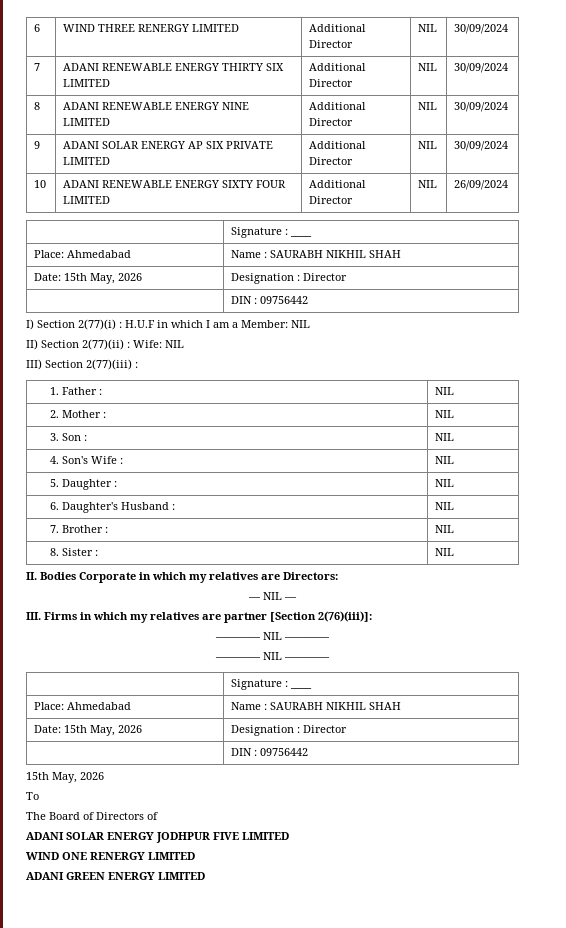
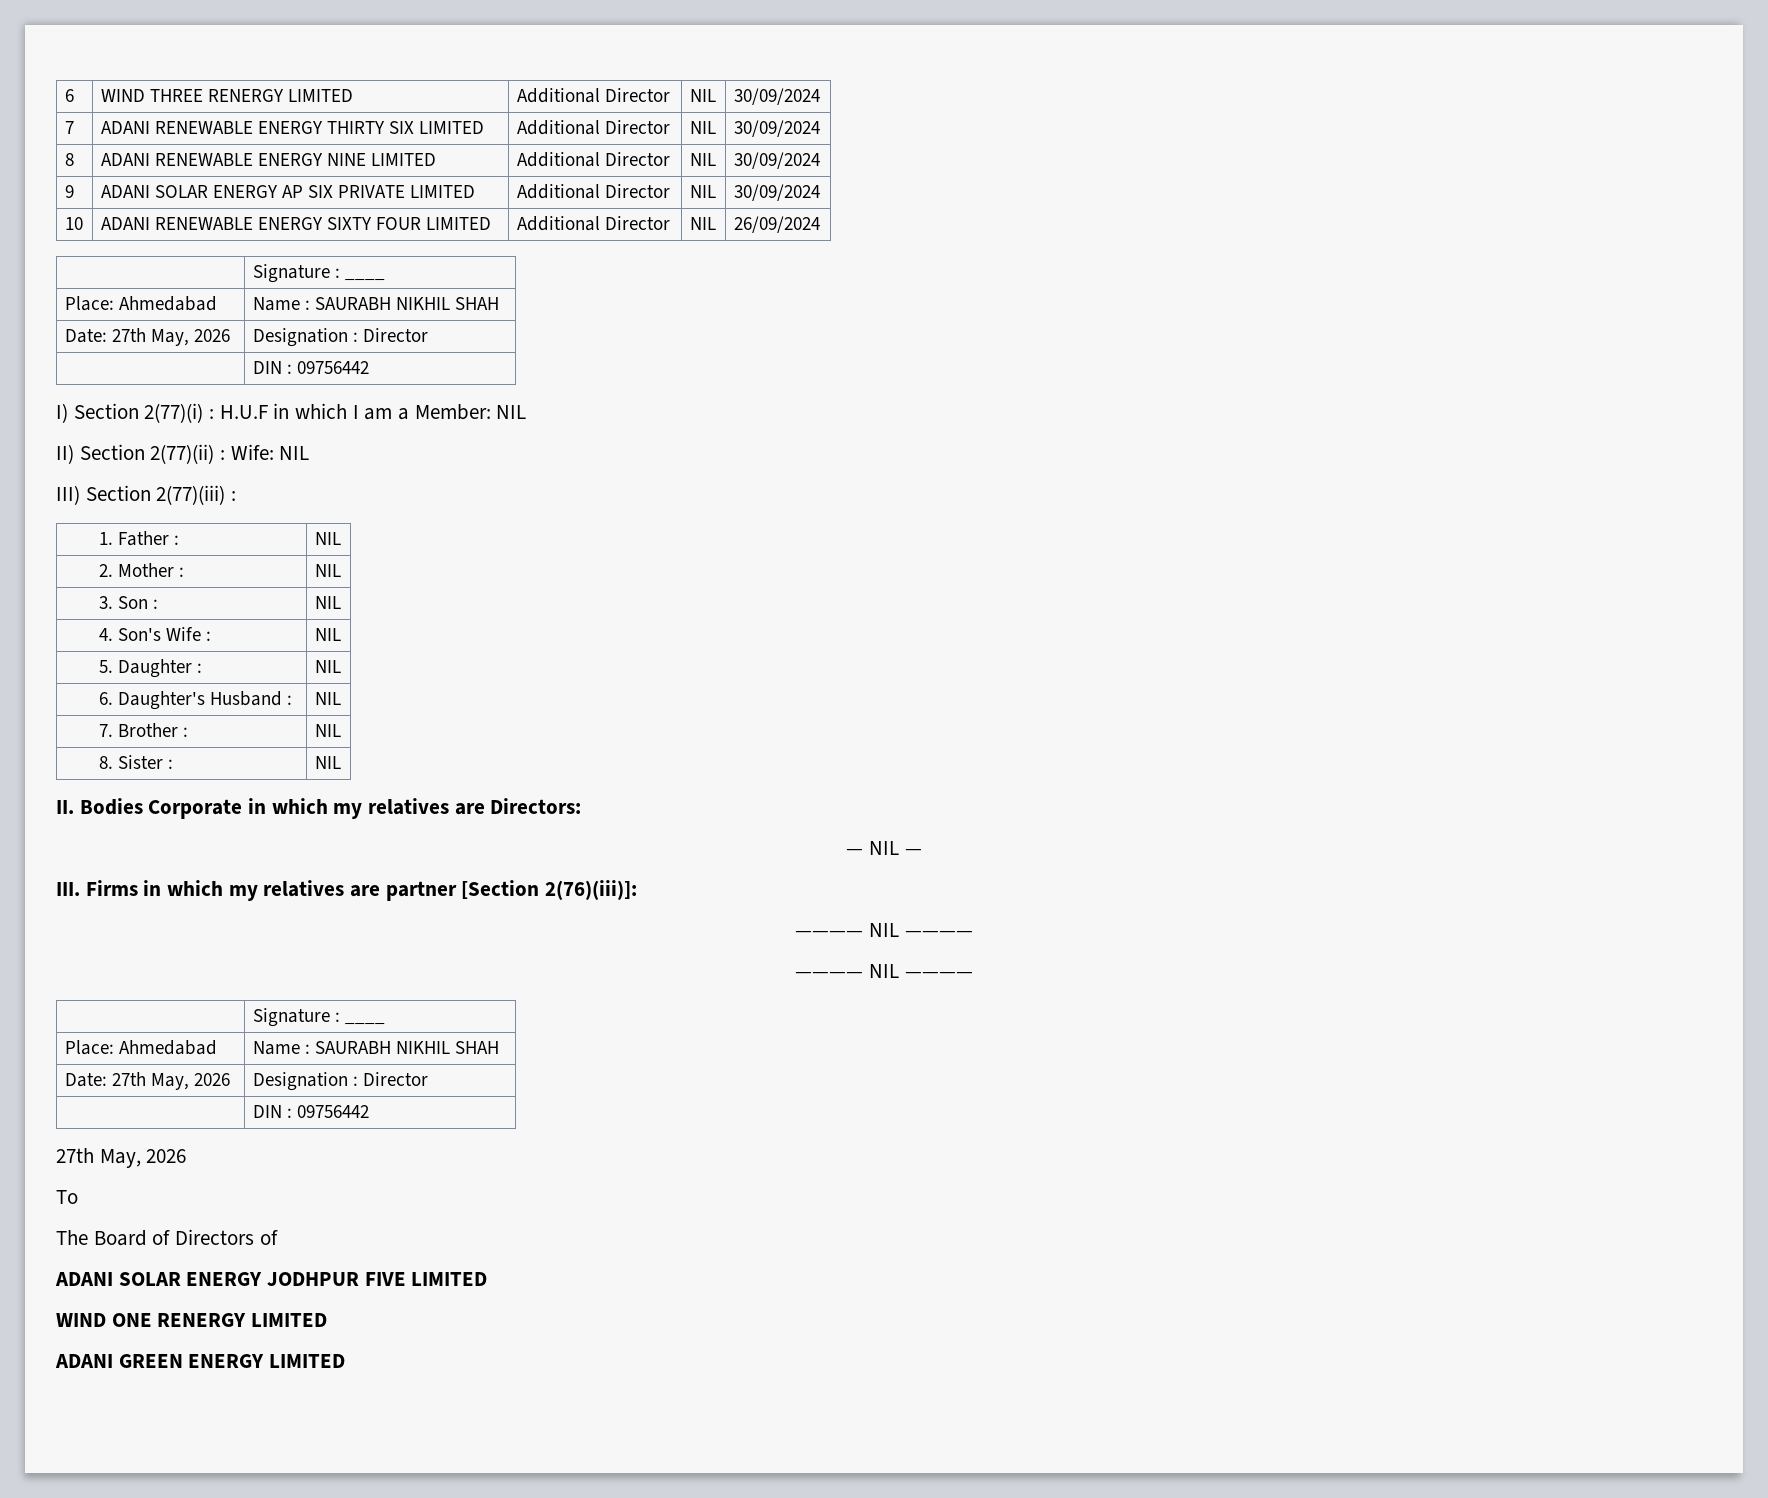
[64,273,88,281] 15th -> [111,328,146,342] 27th
[64,725,143,736] [231,725,348,736] [231,748,309,756] [26,772,49,780] 15th May, 2026 | Designation : Director // | DIN : 09756442 // 15th -> [111,1072,231,1090] [252,1072,428,1091] [252,1105,369,1118] [56,1148,94,1163] 27th May, 2026 | Designation : Director // | DIN : 09756442 // 27th

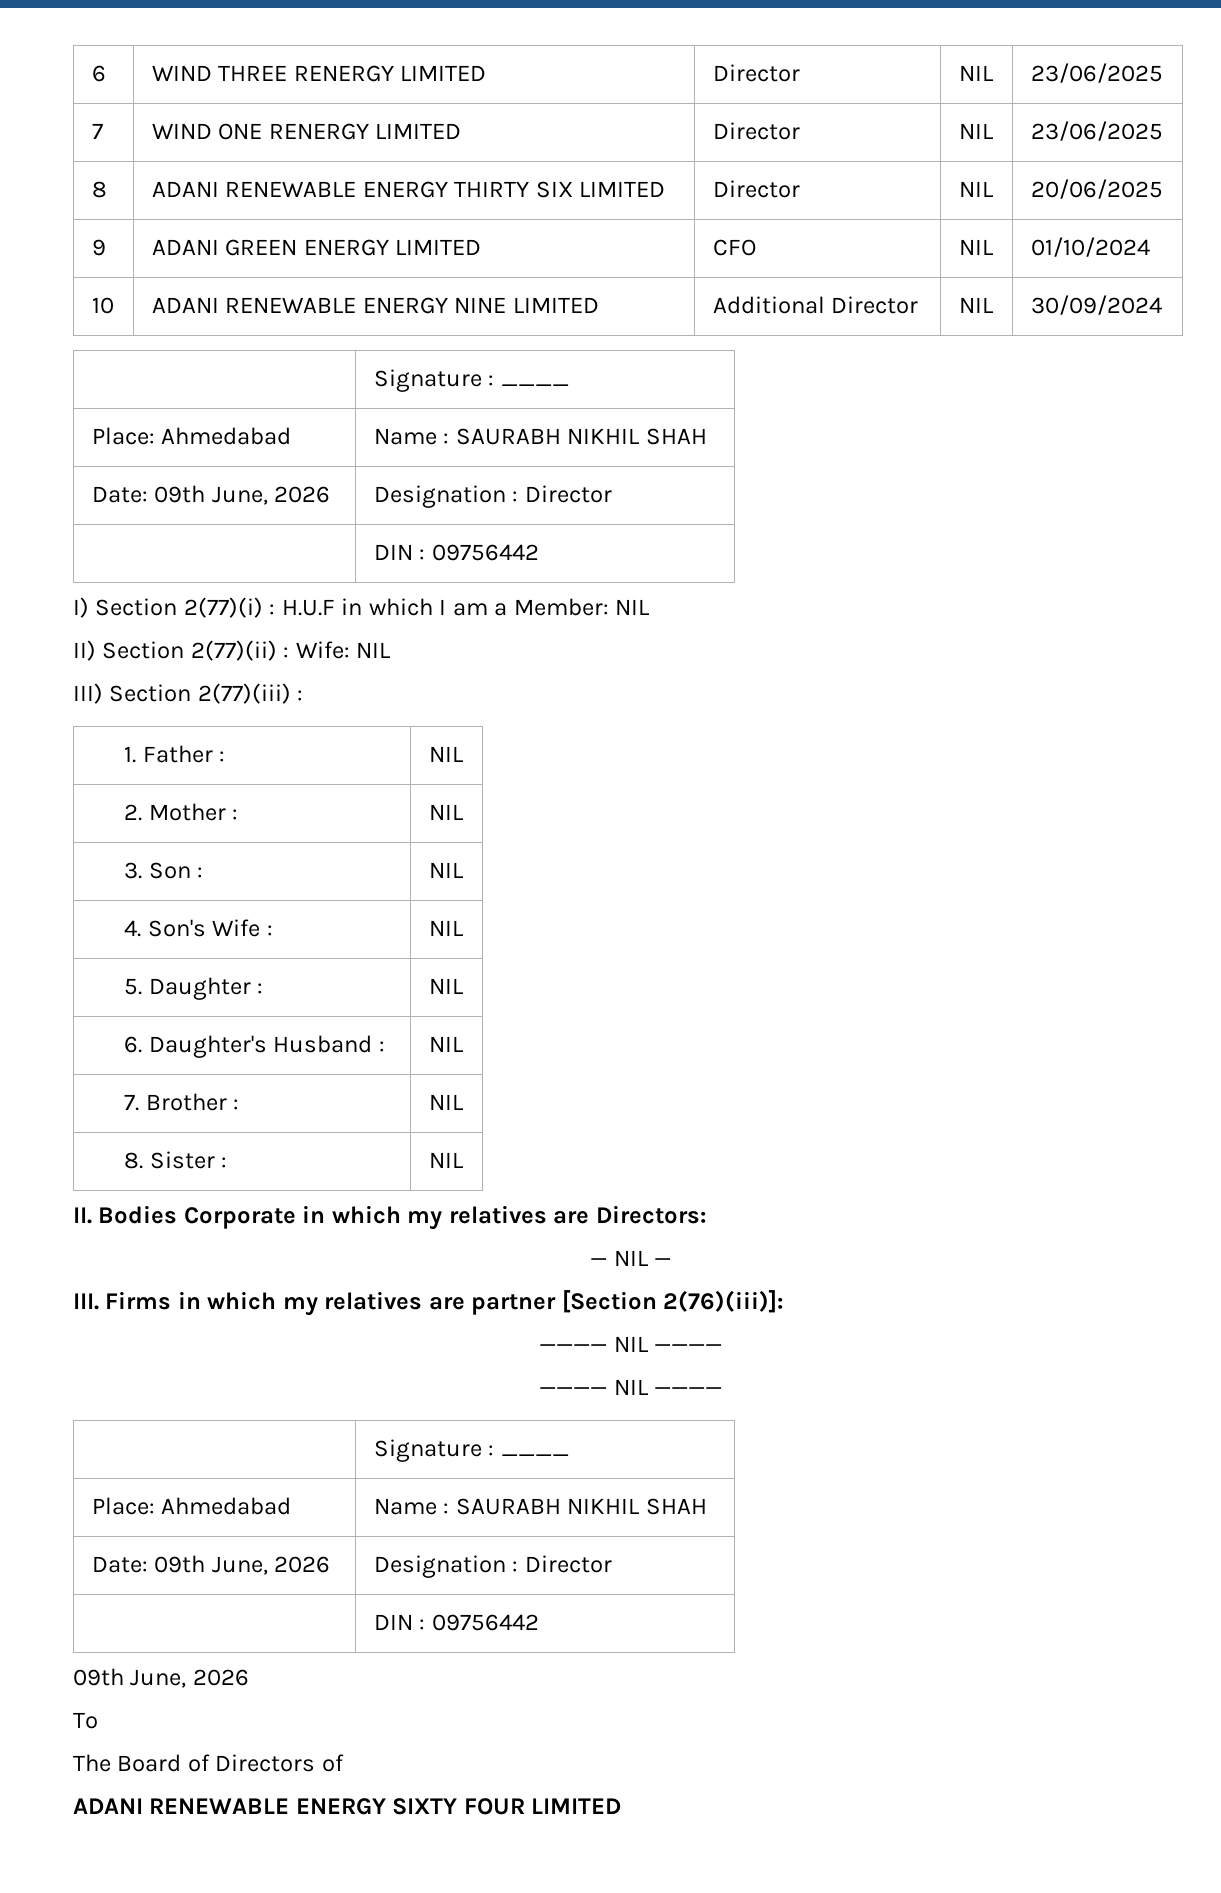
[516,88,670,103] [689,89,716,102] [733,88,820,105] Additional Director | NIL | 30/09/2024 -> [712,64,800,82] [958,65,993,81] [1030,63,1163,83] Director | NIL | 23/06/2025
(74, 127) none -> [151,123,462,140] [712,122,800,140] [958,123,993,139] [1030,121,1163,141] [91,181,107,198] | WIND ONE RENERGY LIMITED | Director | NIL | 23/06/2025 // 8
[516,120,670,135] [689,121,716,134] [733,120,820,137] [64,153,74,166] Additional Director | NIL | 30/09/2024 // 8 -> [712,180,800,198] [958,181,993,197] [1030,179,1163,199] [91,239,106,256] [151,239,482,256] [712,239,756,256] [958,239,993,255] [1030,237,1150,257] [91,297,114,314] Director | NIL | 20/06/2025 // 9 | ADANI GREEN ENERGY LIMITED | CFO | NIL | 01/10/2024 // 10
[64,185,74,198] [100,185,476,198] [516,184,670,199] [689,185,716,198] [733,184,820,201] [64,217,83,230] [100,217,492,230] [516,216,670,231] [689,217,716,230] [733,216,820,233] // 9 | ADANI SOLAR ENERGY AP SIX PRIVATE LIMITED | Additional Director | NIL | 30/09/2024 // 10 | ADANI RENEWABLE ENERGY SIXTY FOUR LIMITED | Additional Director | NIL | 26/09/2024 -> (1162, 305) none
[111,328,189,346] 27th May, -> [154,485,268,505] 09th June,
[111,1072,231,1090] [252,1072,428,1091] [252,1105,369,1118] [56,1148,141,1168] 27th May, 2026 | Designation : Director // | DIN : 09756442 // 27th May, -> [154,1555,331,1575] [373,1555,612,1578] [373,1614,539,1631] [73,1668,187,1688] 09th June, 2026 | Designation : Director // | DIN : 09756442 // 09th June,
[118,1272,488,1286] [56,1313,328,1327] [55,1354,265,1368] SOLAR ENERGY JODHPUR FIVE LIMITED // WIND ONE RENERGY LIMITED // ADANI GREEN ENERGY -> [149,1798,525,1815] RENEWABLE ENERGY SIXTY FOUR

